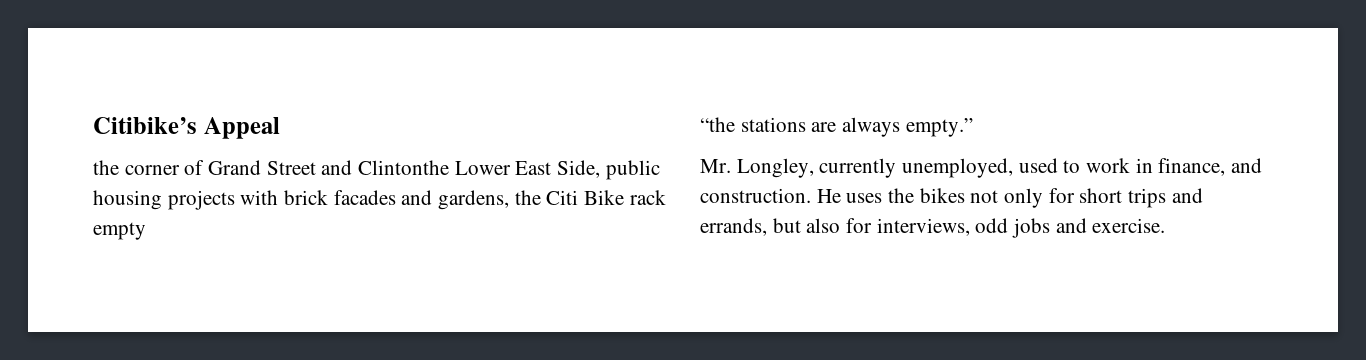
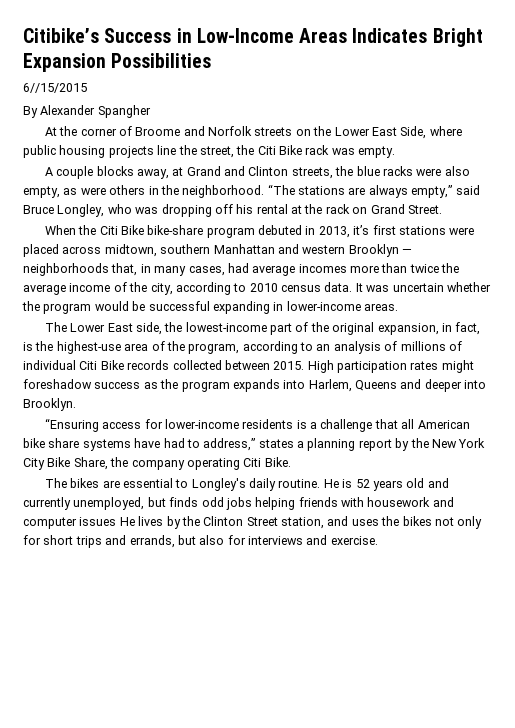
[203,117,280,139] [93,160,450,175] Appeal // the corner of Grand Street and Clintonthe -> [104,28,483,47] [23,53,212,72] [23,83,87,93] [23,105,151,118] [44,126,332,136] Success in Low-Income Areas Indicates Bright Expansion Possibilities // 6//15/2015 // By Alexander Spangher // At the corner of Broome and Norfolk streets on the
(601, 169) none -> [429,126,462,136] where
[240,190,666,210] [93,222,146,240] [700,117,973,137] [700,158,1263,178] [700,188,841,203] with brick facades and gardens, the Citi Bike rack empty // “the stations are always empty.” // Mr. Longley, currently unemployed, used to work in finance, and construction. He -> [157,145,396,158] [44,166,470,179] [23,184,480,198] [23,204,442,217] [44,225,475,238] [23,244,412,257] [23,263,460,276] [23,282,491,295] [22,301,398,314] [44,322,481,335] [23,341,462,354] [23,360,474,373] [23,379,487,392] [23,398,76,411] [44,418,470,432] [23,438,486,451] [23,457,291,470] [44,478,449,491] [23,497,454,510] [23,516,349,529] line the street, the Citi Bike rack was empty. // A couple blocks away, at Grand and Clinton streets, the blue racks were also empty, as were others in the neighborhood. “The stations are always empty,” said Bruce Longley, who was dropping off his rental at the rack on Grand Street. // When the Citi Bike bike-share program debuted in 2013, it’s first stations were placed across midtown, southern Manhattan and western Brooklyn — neighborhoods that, in many cases, had average incomes more than twice the average income of the city, according to 2010 census data. It was uncertain whether the program would be successful expanding in lower-income areas. // The Lower East side, the lowest-income part of the original expansion, in fact, is the highest-use area of the program, according to an analysis of millions of individual Citi Bike records collected between 2015. High participation rates might foreshadow success as the program expands into Harlem, Queens and deeper into Brooklyn. // “Ensuring access for lower-income residents is a challenge that all American bike share systems have had to address,” states a planning report by the New York City Bike Share, the company operating Citi Bike. // The bikes are essential to Longley's daily routine. He is 52 years old and currently unemployed, but finds odd jobs helping friends with housework and computer issues He lives by the Clinton Street station, and
[876,218,1051,238] interviews, odd jobs -> [248,536,303,545] interviews

